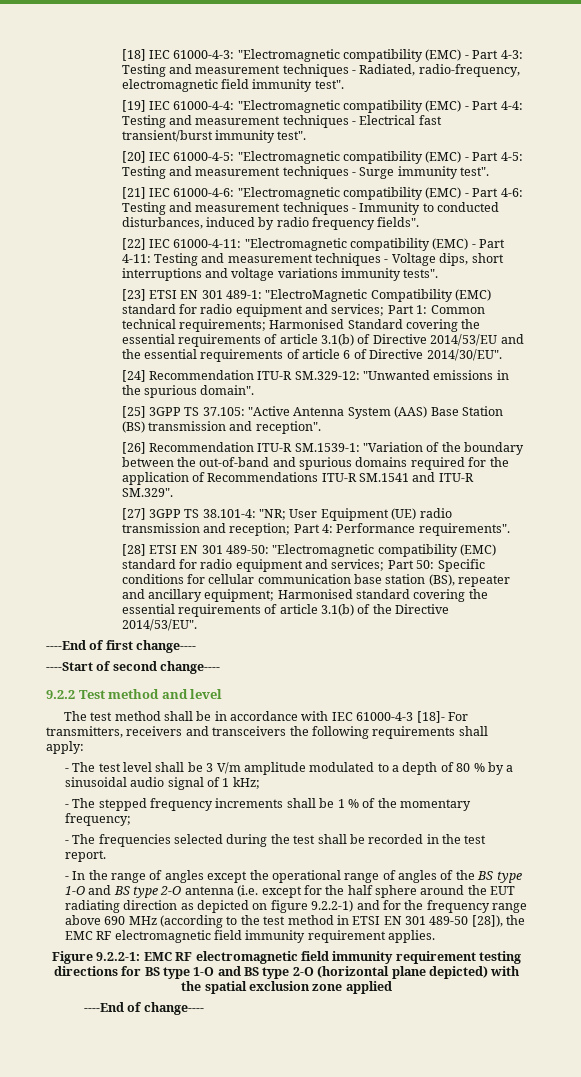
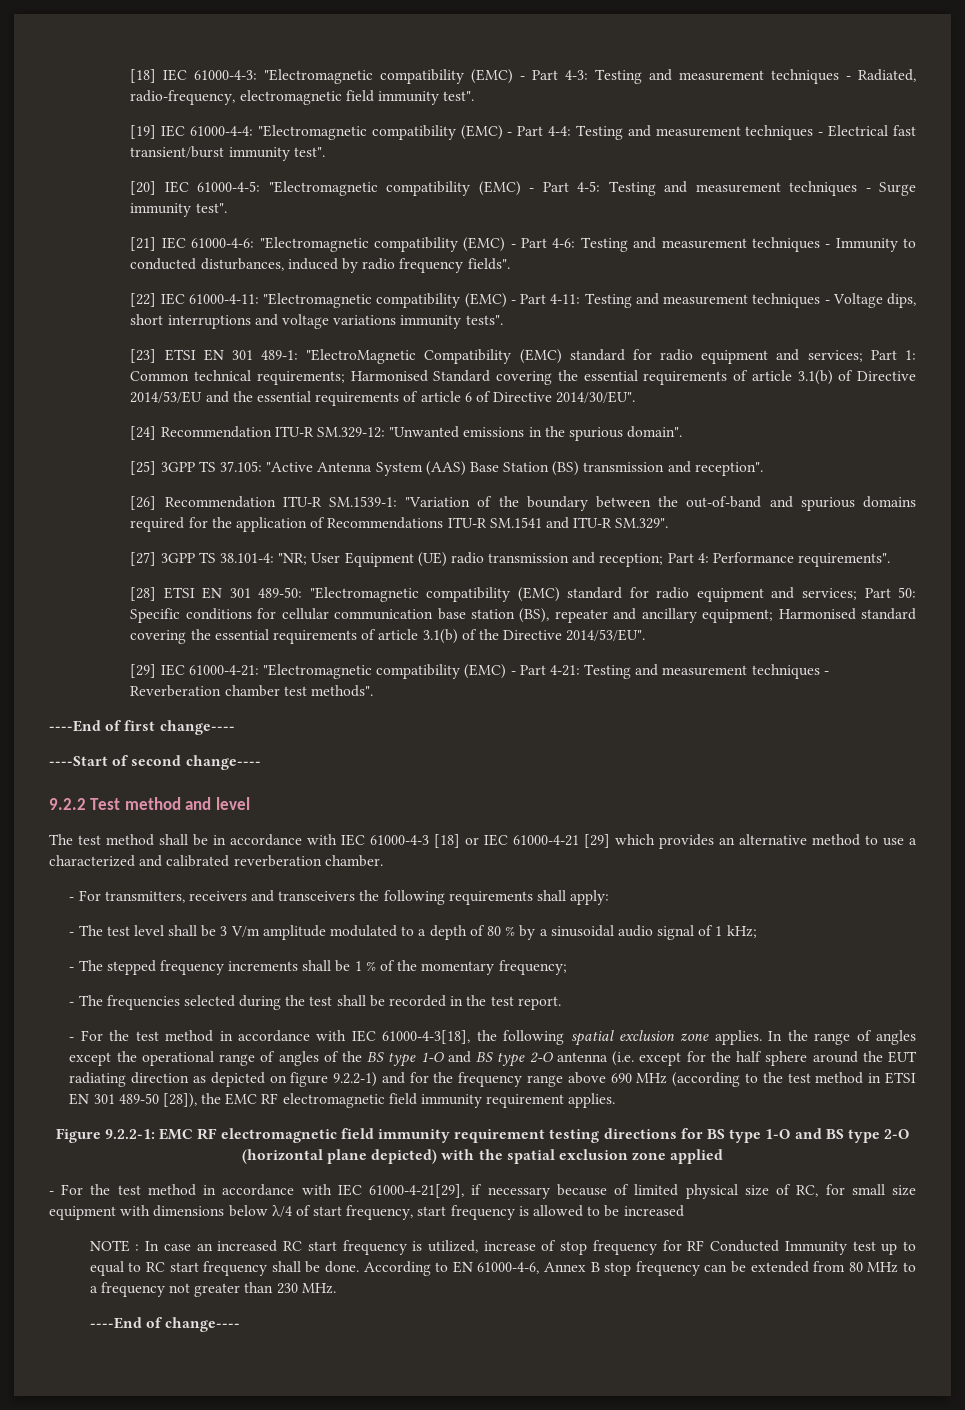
(197, 625) none -> [130,664,829,679] [130,685,373,697] // [29] IEC 61000-4-21: "Electromagnetic compatibility (EMC) - Part 4-21: Testing and measurement techniques - Reverberation chamber test methods".
[416,711,445,723] [18]- -> [434,834,917,849] [49,855,383,867] [69,897,75,901] [18] or IEC 61000-4-21 [29] which provides an alternative method to use a characterized and calibrated reverberation chamber. // -
(69, 878) none -> [80,1030,762,1046] For the test method in accordance with IEC 61000-4-3[18], the following spatial exclusion zone applies.
(392, 987) none -> [49,1184,916,1199] [49,1205,684,1220] [89,1240,916,1255] [89,1261,917,1276] [89,1282,336,1297] // - For the test method in accordance with IEC 61000-4-21[29], if necessary because of limited physical size of RC, for small size equipment with dimensions below λ/4 of start frequency, start frequency is allowed to be increased // NOTE : In case an increased RC start frequency is utilized, increase of stop frequency for RF Conducted Immunity test up to equal to RC start frequency shall be done. According to EN 61000-4-6, Annex B stop frequency can be extended from 80 MHz to a frequency not greater than 230 MHz.

